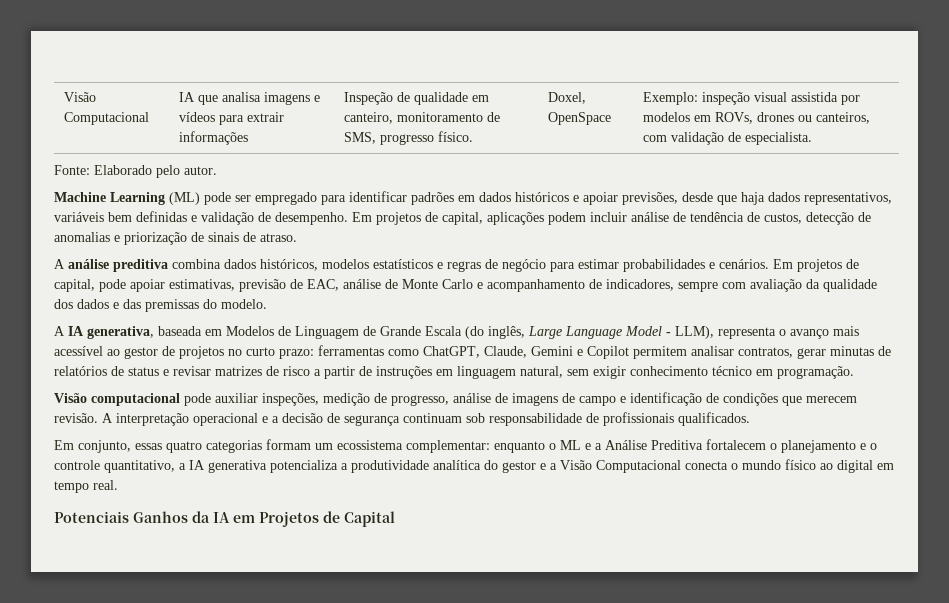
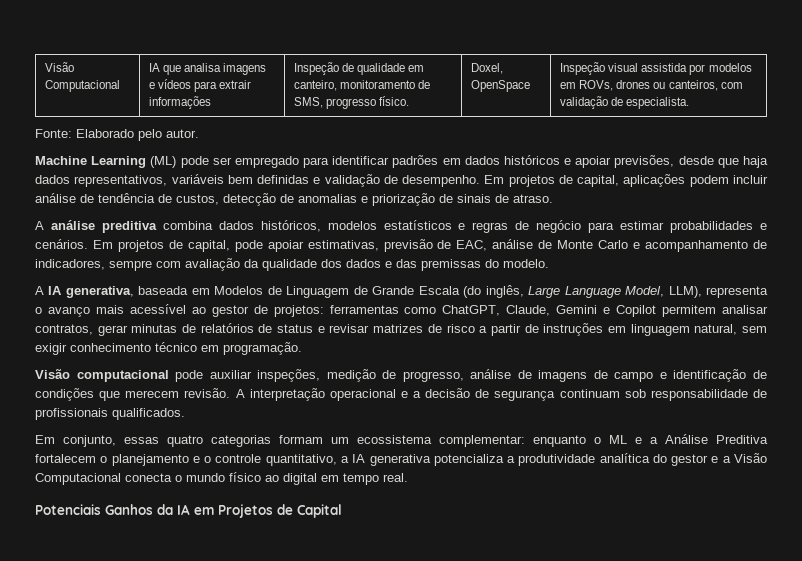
[642,92,750,105] Exemplo: inspeção -> [560,62,606,75] Inspeção
[625,326,671,336] Model - -> [625,286,665,297] Model,
[179,346,314,359] projetos no curto prazo: -> [273,305,324,317] projetos:

